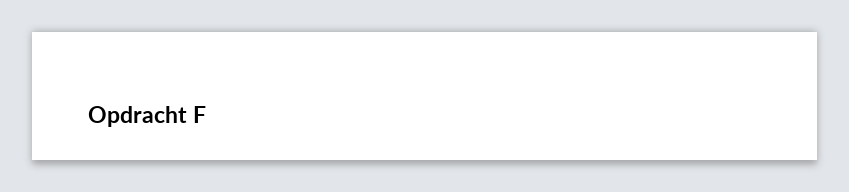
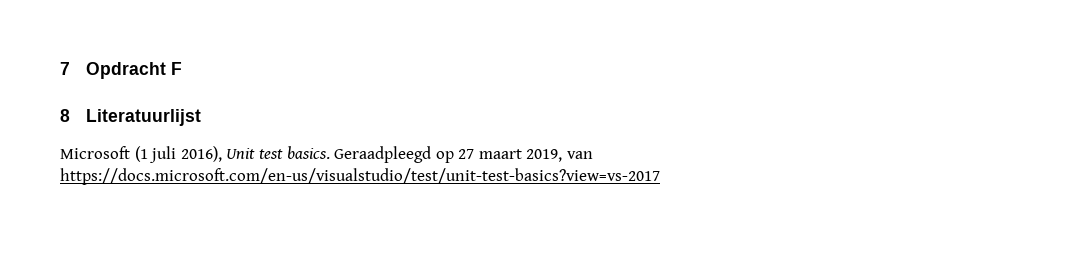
(88, 116) none -> [60,62,70,75] 7
(207, 114) none -> [60,109,201,126] [60,146,594,163] [60,168,660,185] // 8 Literatuurlijst // Microsoft (1 juli 2016), Unit test basics. Geraadpleegd op 27 maart 2019, van https://docs.microsoft.com/en-us/visualstudio/test/unit-test-basics?view=vs-2017

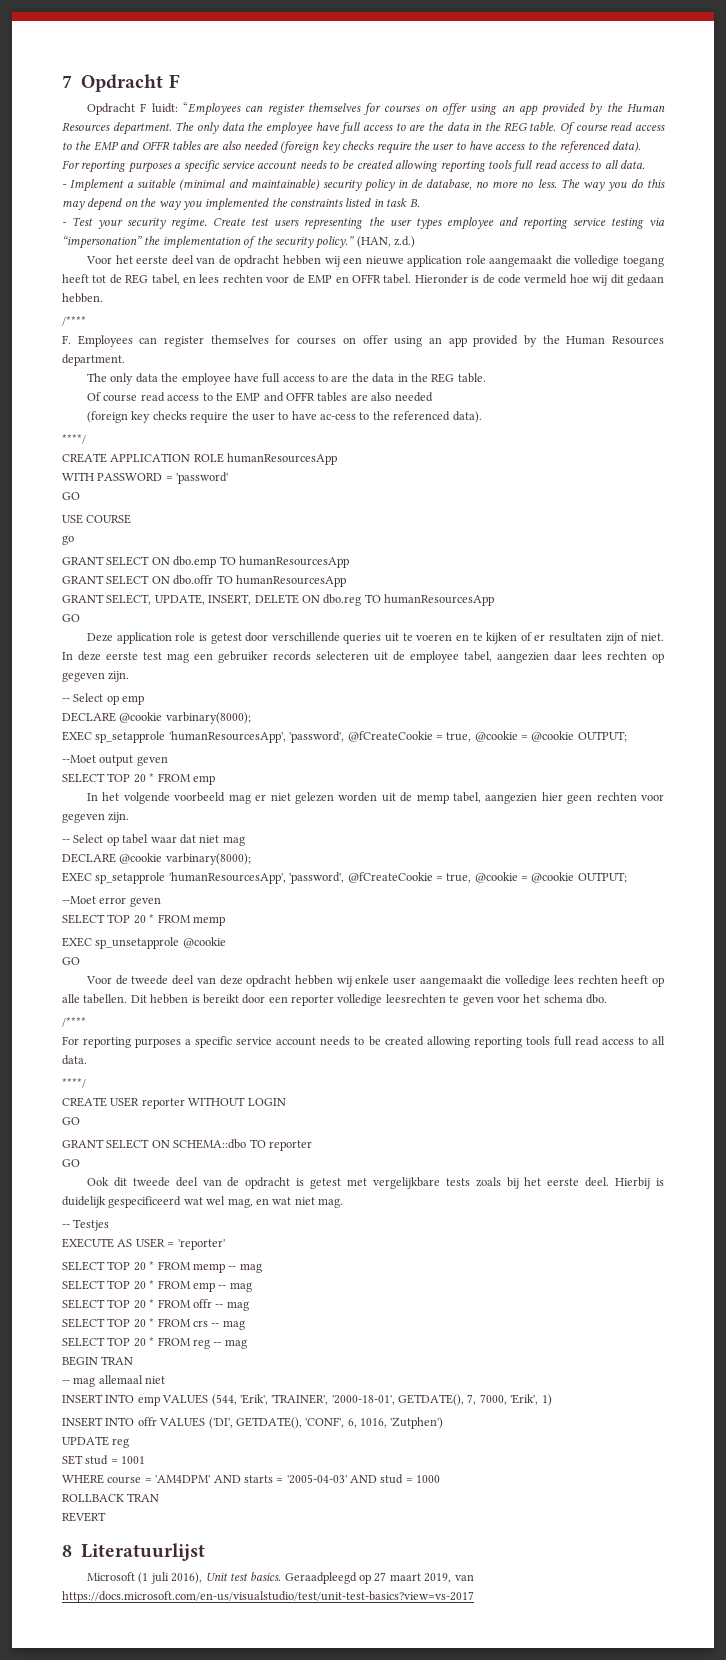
(182, 68) none -> [87,102,665,116] [62,122,666,135] [62,141,641,154] [62,160,646,173] [62,179,666,192] [62,198,420,211] [62,217,665,230] [62,236,415,249] [86,255,664,267] [62,274,665,286] [62,293,103,303] [62,316,86,326] [62,335,664,347] [62,354,125,366] [87,373,486,385] [87,392,433,402] [87,411,482,423] [62,434,86,444] [62,453,338,465] [62,472,229,484] [62,492,80,500] [62,514,132,524] [62,535,74,545] [62,556,349,568] [62,575,346,587] [62,594,494,606] [62,614,80,622] [87,632,664,644] [62,651,664,663] [62,671,130,682] [62,693,145,705] [62,712,251,724] [62,731,627,743] [62,755,168,766] [62,773,215,785] [87,792,665,804] [62,812,130,823] [62,834,245,846] [62,853,251,865] [62,872,627,884] [62,896,161,907] [62,914,225,926] [62,937,226,949] [62,957,80,965] [86,975,664,987] [62,994,607,1006] [62,1017,86,1027] [62,1036,665,1048] [62,1055,87,1065] [62,1078,86,1088] [62,1097,286,1109] [62,1117,80,1125] [62,1139,312,1151] [62,1159,80,1167] [87,1177,664,1189] [62,1196,343,1208] [62,1219,110,1231] [62,1238,225,1250] [62,1261,262,1273] [62,1280,252,1292] [62,1299,249,1311] [62,1318,245,1330] [62,1337,247,1349] [62,1356,134,1366] [62,1375,166,1387] [62,1394,552,1406] [62,1417,444,1429] [62,1436,130,1448] [62,1455,146,1465] [62,1474,441,1484] [62,1493,160,1502] [62,1512,106,1522] // Opdracht F luidt: “Employees can register themselves for courses on offer using an app provided by the Human Resources department. The only data the employee have full access to are the data in the REG table. Of course read access to the EMP and OFFR tables are also needed (foreign key checks require the user to have access to the referenced data). // For reporting purposes a specific service account needs to be created allowing reporting tools full read access to all data. // - Implement a suitable (minimal and maintainable) security policy in de database, no more no less. The way you do this may depend on the way you implemented the constraints listed in task B. // - Test your security regime. Create test users representing the user types employee and reporting service testing via “impersonation” the implementation of the security policy.” (HAN, z.d.) // Voor het eerste deel van de opdracht hebben wij een nieuwe application role aangemaakt die volledige toegang heeft tot de REG tabel, en lees rechten voor de EMP en OFFR tabel. Hieronder is de code vermeld hoe wij dit gedaan hebben. // /**** // F. Employees can register themselves for courses on offer using an app provided by the Human Resources department. // The only data the employee have full access to are the data in the REG table. // Of course read access to the EMP and OFFR tables are also needed // (foreign key checks require the user to have ac-cess to the referenced data). // ****/ // CREATE APPLICATION ROLE humanResourcesApp // WITH PASSWORD = 'password' // GO // USE COURSE // go // GRANT SELECT ON dbo.emp TO humanResourcesApp // GRANT SELECT ON dbo.offr TO humanResourcesApp // GRANT SELECT, UPDATE, INSERT, DELETE ON dbo.reg TO humanResourcesApp // GO // Deze application role is getest door verschillende queries uit te voeren en te kijken of er resultaten zijn of niet. In deze eerste test mag een gebruiker records selecteren uit de employee tabel, aangezien daar lees rechten op gegeven zijn. // -- Select op emp // DECLARE @cookie varbinary(8000); // EXEC sp_setapprole 'humanResourcesApp', 'password', @fCreateCookie = true, @cookie = @cookie OUTPUT; // --Moet output geven // SELECT TOP 20 * FROM emp // In het volgende voorbeeld mag er niet gelezen worden uit de memp tabel, aangezien hier geen rechten voor gegeven zijn. // -- Select op tabel waar dat niet mag // DECLARE @cookie varbinary(8000); // EXEC sp_setapprole 'humanResourcesApp', 'password', @fCreateCookie = true, @cookie = @cookie OUTPUT; // --Moet error geven // SELECT TOP 20 * FROM memp // EXEC sp_unsetapprole @cookie // GO // Voor de tweede deel van deze opdracht hebben wij enkele user aangemaakt die volledige lees rechten heeft op alle tabellen. Dit hebben is bereikt door een reporter volledige leesrechten te geven voor het schema dbo. // /**** // For reporting purposes a specific service account needs to be created allowing reporting tools full read access to all data. // ****/ // CREATE USER reporter WITHOUT LOGIN // GO // GRANT SELECT ON SCHEMA::dbo TO reporter // GO // Ook dit tweede deel van de opdracht is getest met vergelijkbare tests zoals bij het eerste deel. Hierbij is duidelijk gespecificeerd wat wel mag, en wat niet mag. // -- Testjes // EXECUTE AS USER = 'reporter' // SELECT TOP 20 * FROM memp -- mag // SELECT TOP 20 * FROM emp -- mag // SELECT TOP 20 * FROM offr -- mag // SELECT TOP 20 * FROM crs -- mag // SELECT TOP 20 * FROM reg -- mag // BEGIN TRAN // -- mag allemaal niet // INSERT INTO emp VALUES (544, 'Erik', 'TRAINER', '2000-18-01', GETDATE(), 7, 7000, 'Erik', 1) // INSERT INTO offr VALUES ('DI', GETDATE(), 'CONF', 6, 1016, 'Zutphen') // UPDATE reg // SET stud = 1001 // WHERE course = 'AM4DPM' AND starts = '2005-04-03' AND stud = 1000 // ROLLBACK TRAN // REVERT

